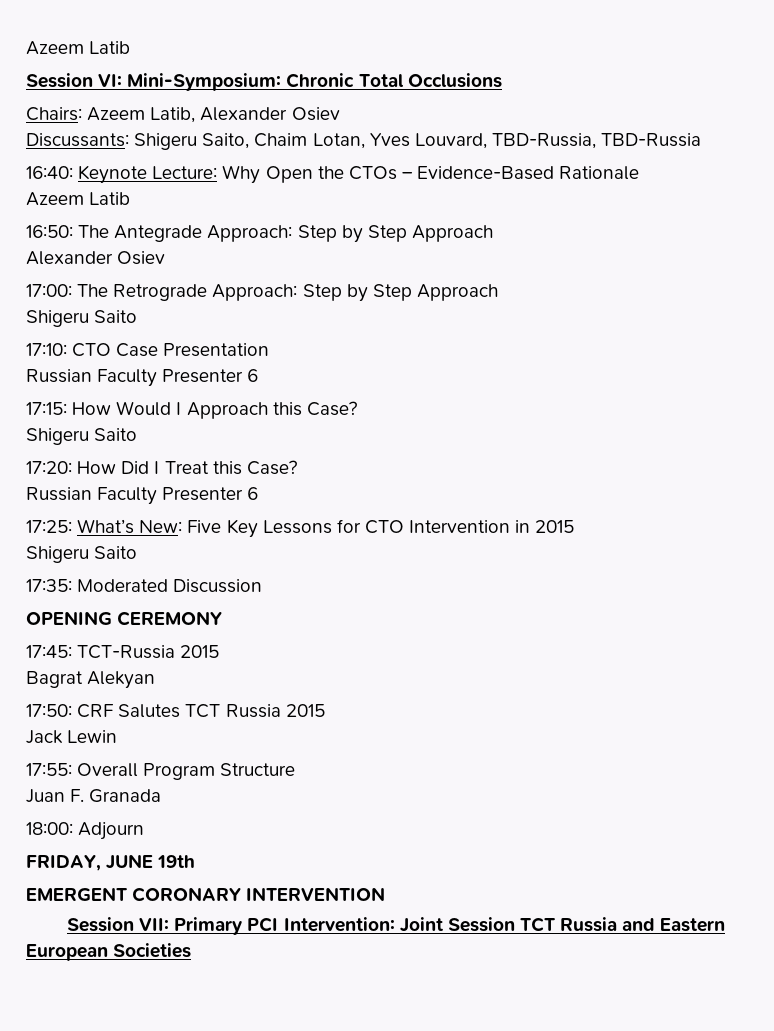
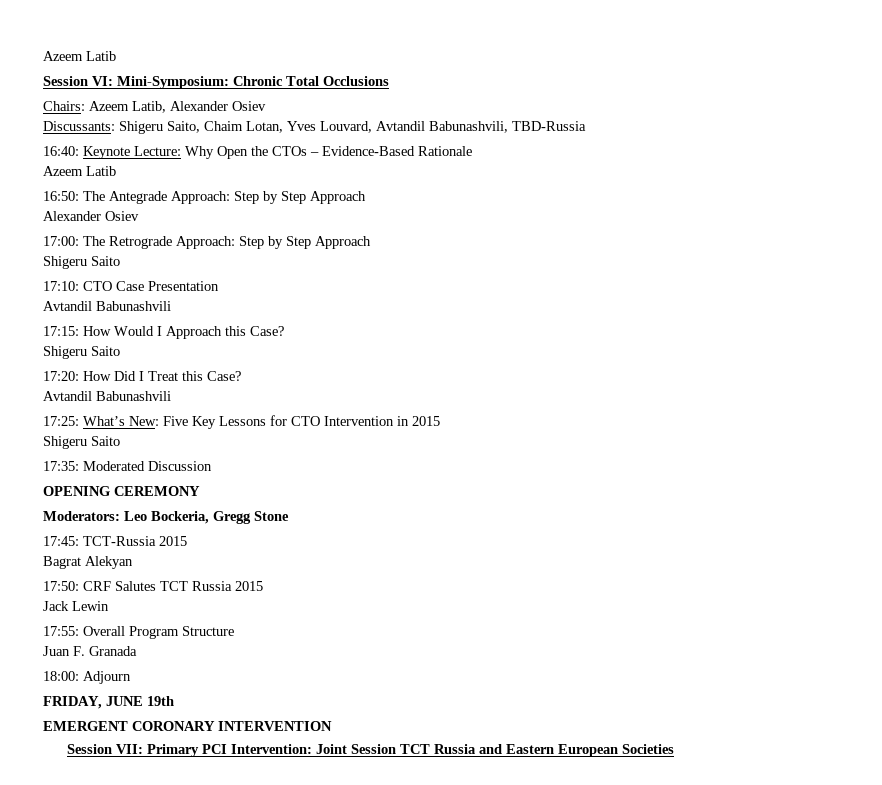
[491,133,596,149] TBD-Russia, -> [376,121,508,133] Avtandil Babunashvili,
[26,369,259,387] Russian Faculty Presenter 6 -> [43,301,171,311] Avtandil Babunashvili
[26,487,259,505] Russian Faculty Presenter 6 -> [43,391,171,401] Avtandil Babunashvili
(223, 618) none -> [43,511,289,524] // Moderators: Leo Bockeria, Gregg Stone

